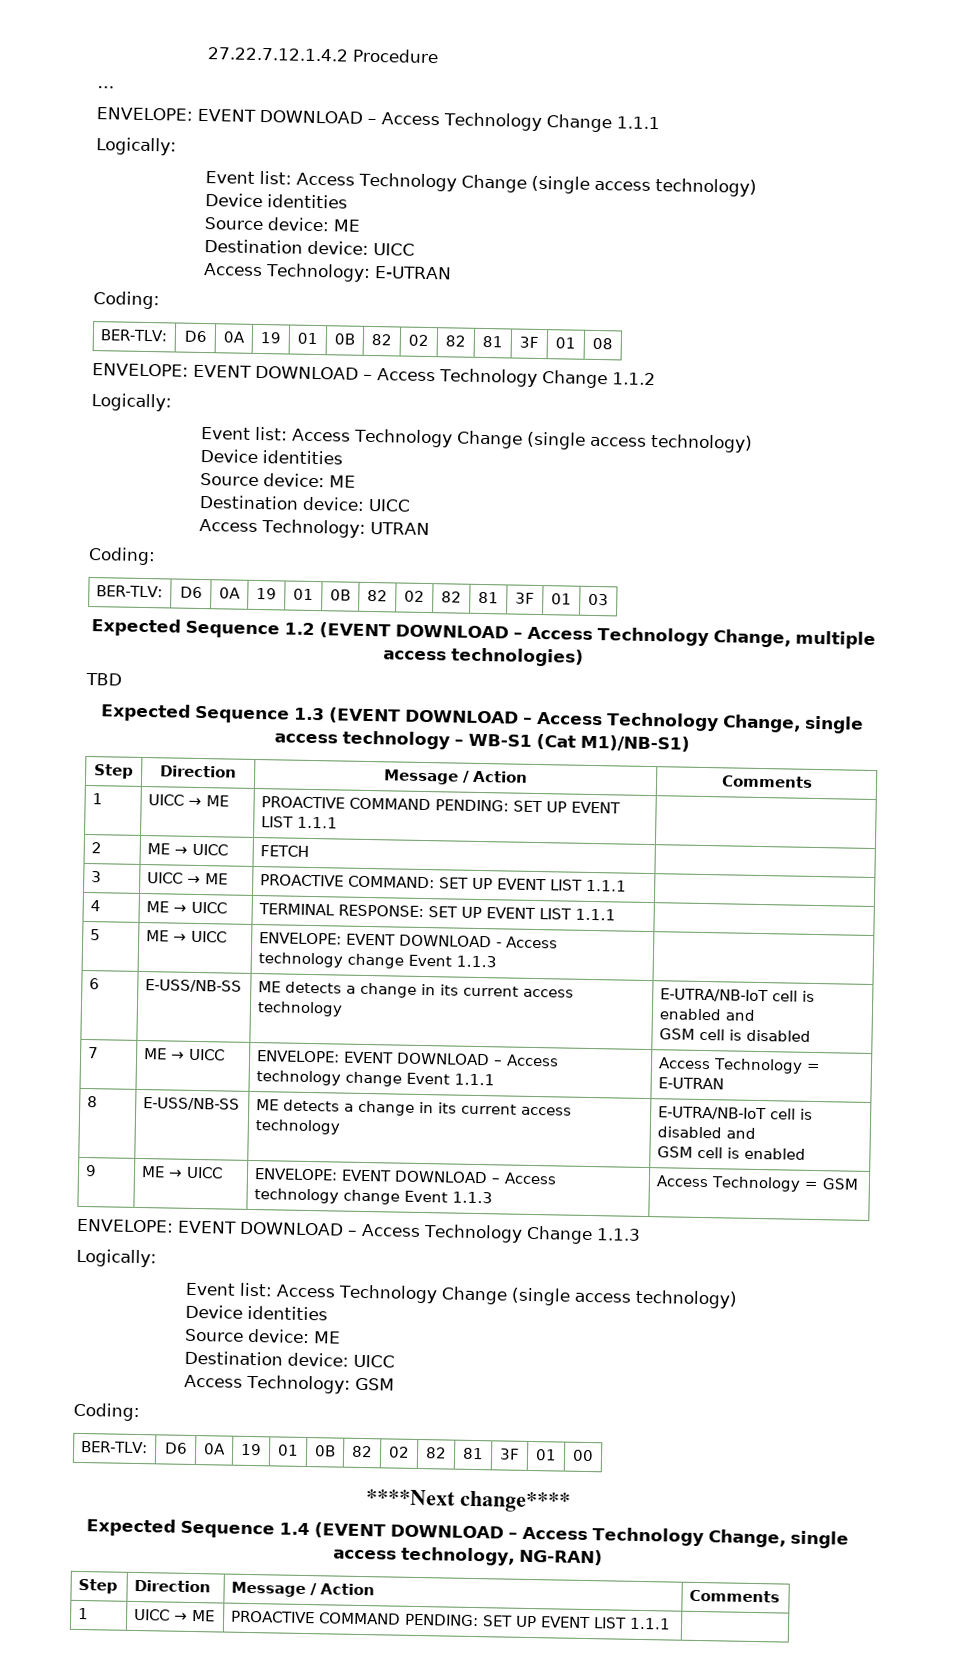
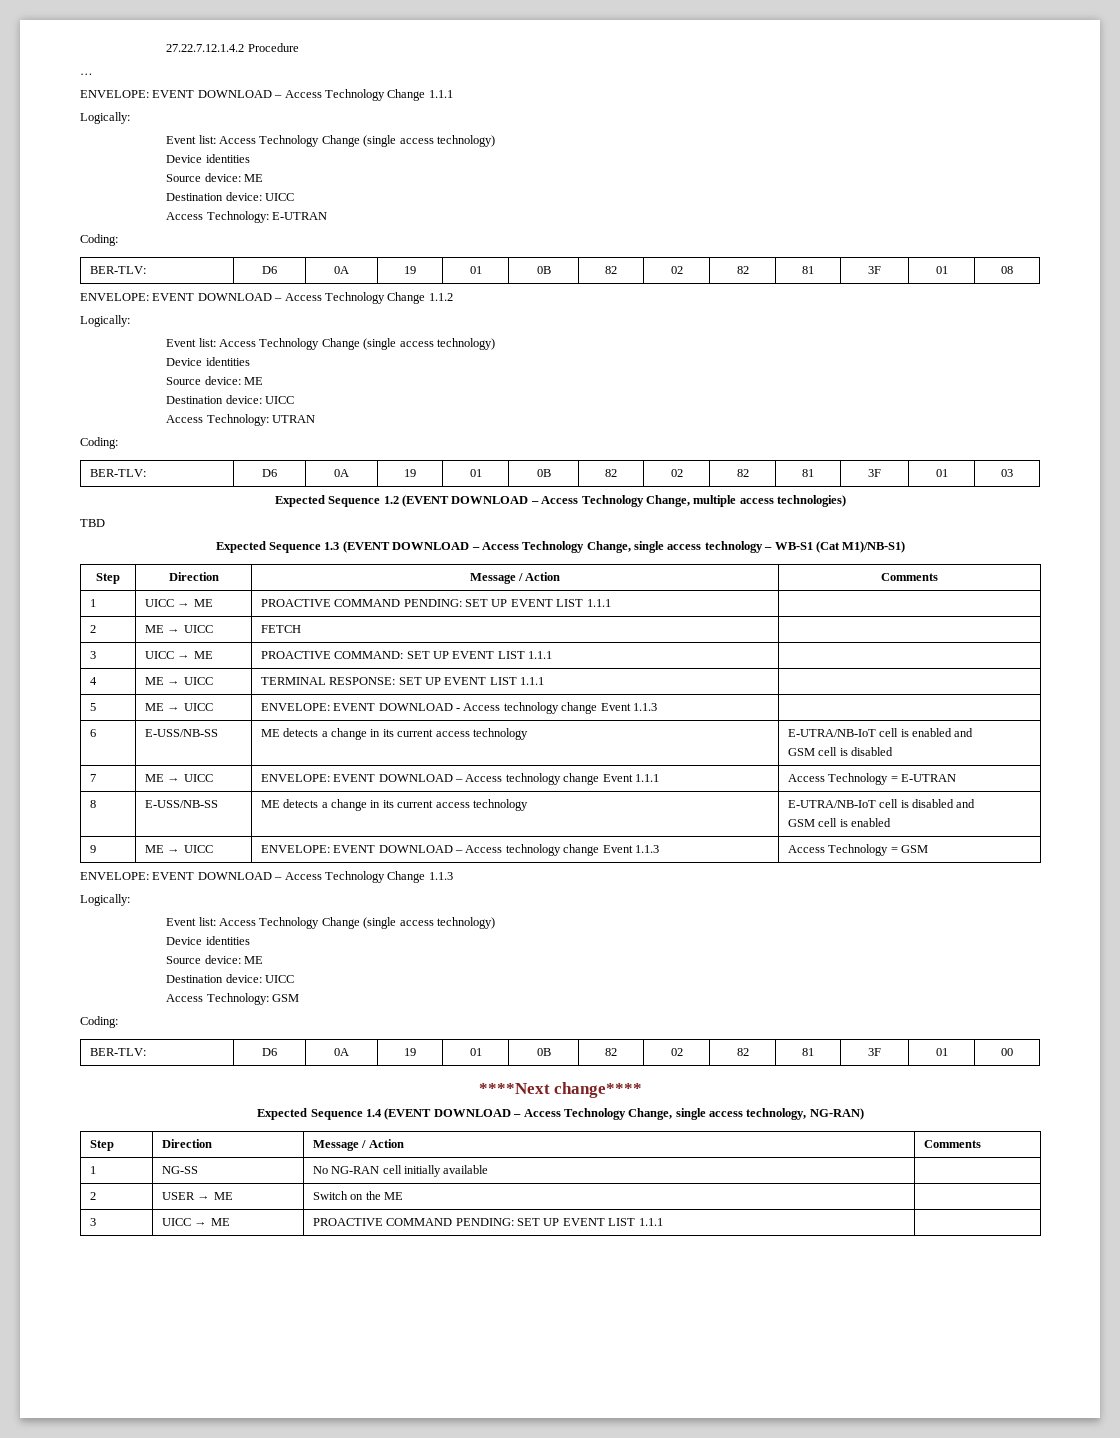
(90, 1613) none -> [161,1166,198,1174] [312,1165,489,1177] [89,1192,96,1200] [161,1192,233,1200] [312,1191,404,1200] [89,1218,96,1226] | NG-SS | No NG-RAN cell initially available | // 2 | USER → ME | Switch on the ME | // 3

